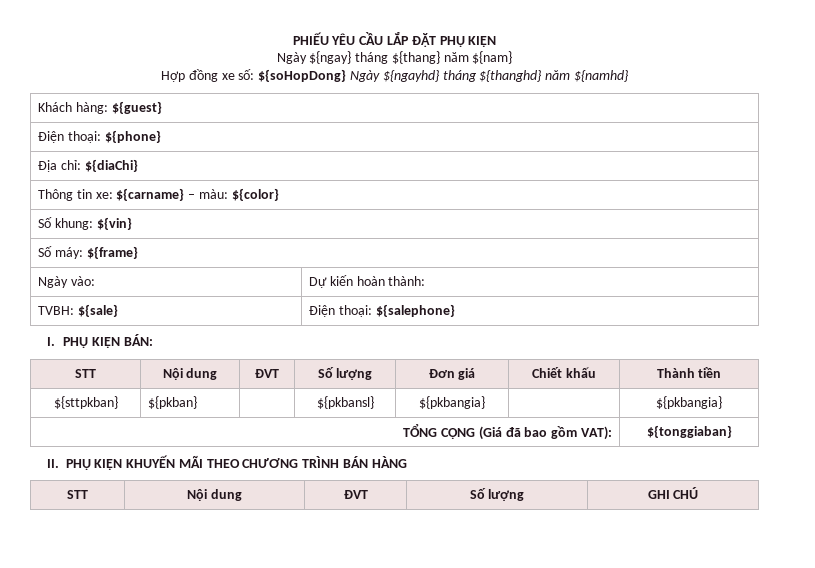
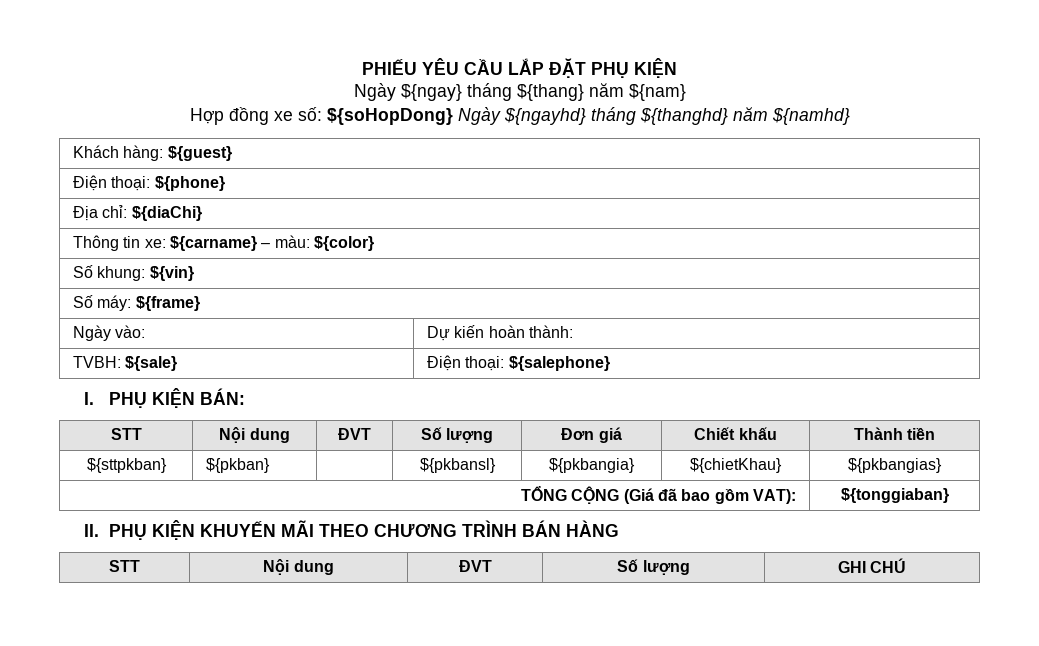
[656,396,722,409] | ${pkbangia} -> [690,458,782,473] [848,458,942,473] ${chietKhau} | ${pkbangias}

